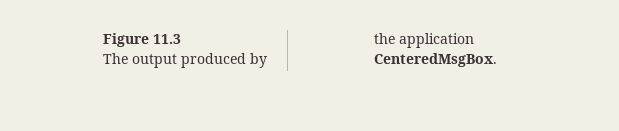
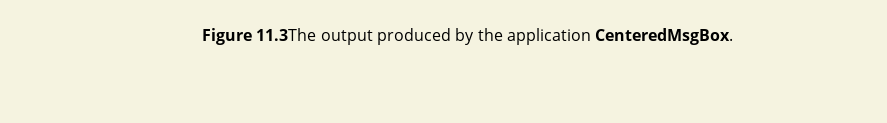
[152,34,181,44] [102,53,128,64] 11.3 // The -> [256,28,317,41] 11.3The

